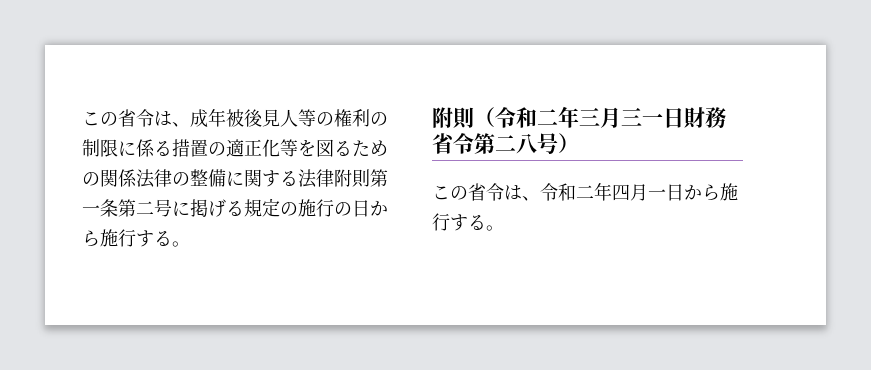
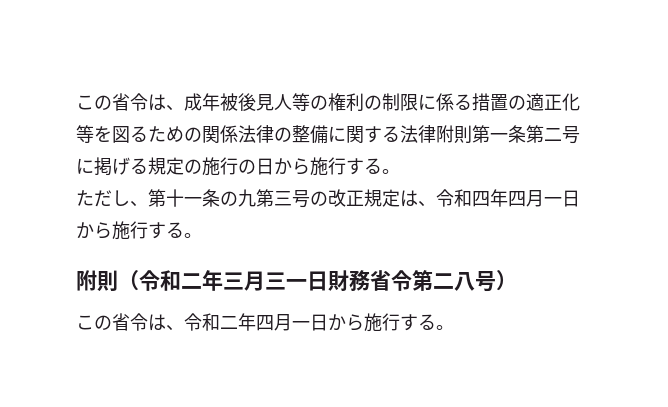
(190, 244) none -> [76,189,580,208] [76,221,202,240] // ただし、第十一条の九第三号の改正規定は、令和四年四月一日から施行する。

